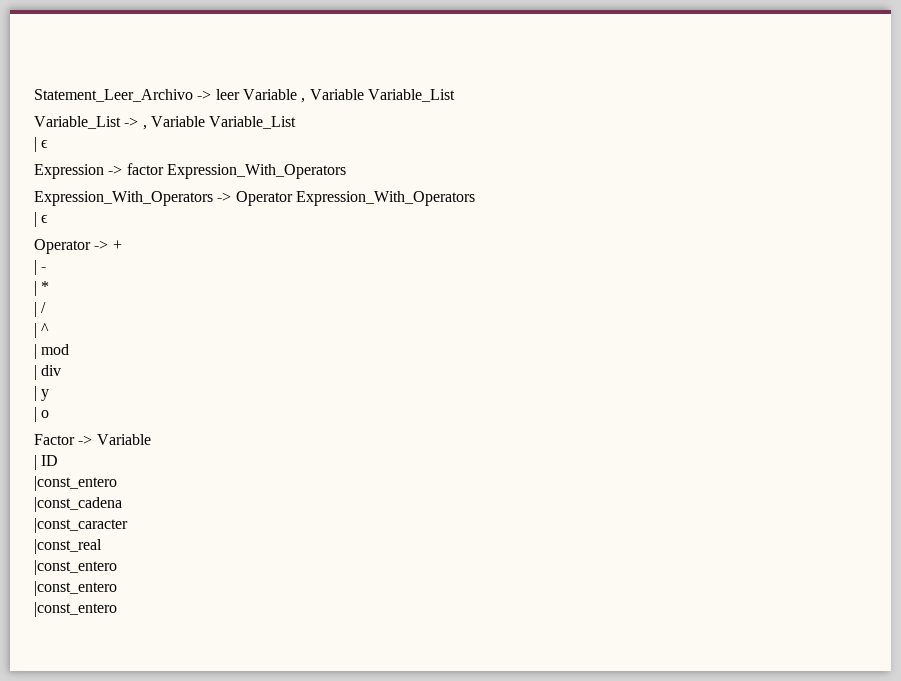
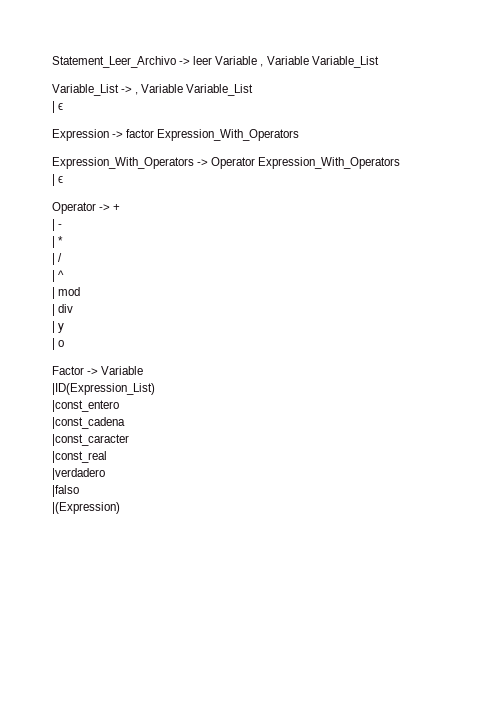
[34,455,59,470] | ID -> [52,383,155,395] |ID(Expression_List)
[34,560,117,575] [34,581,117,596] [34,602,117,617] |const_entero // |const_entero // |const_entero -> [52,468,105,480] [52,485,79,497] [52,502,120,514] |verdadero // |falso // |(Expression)

